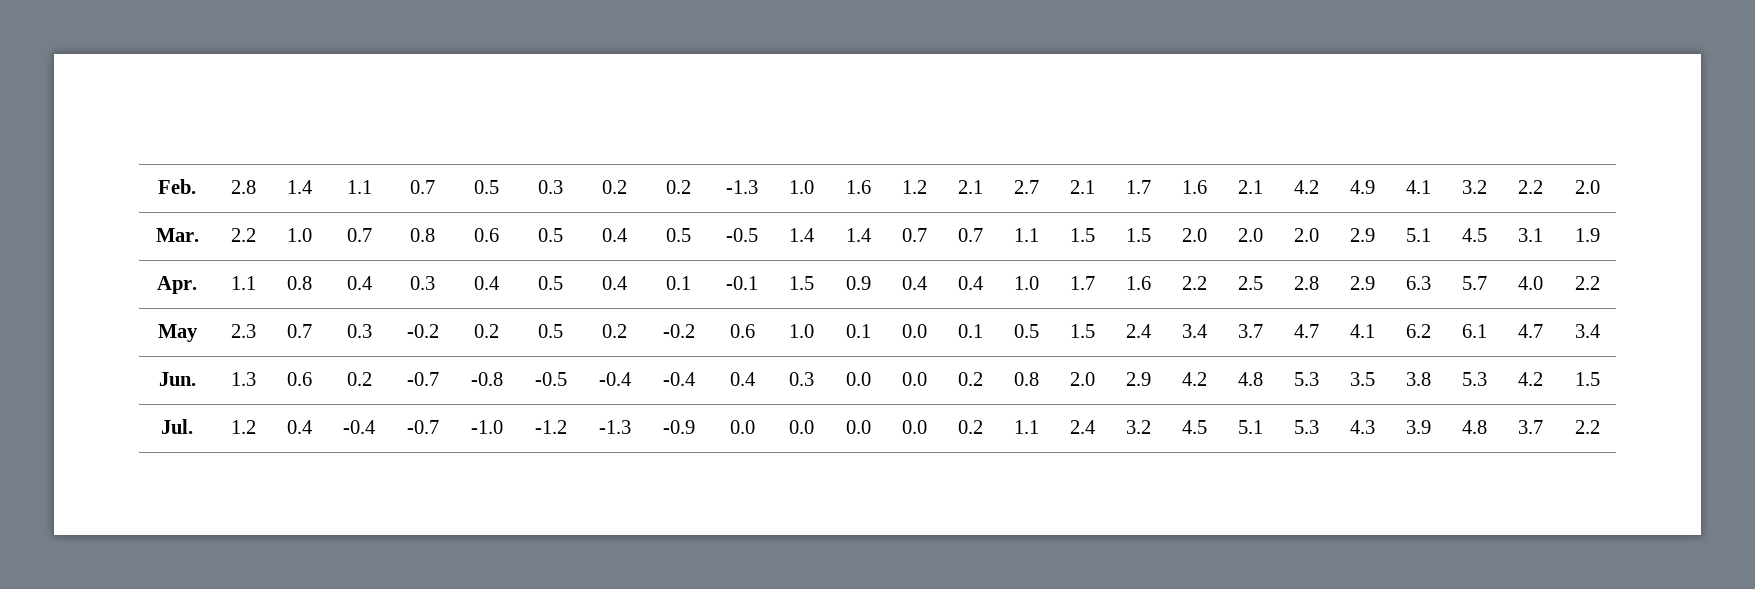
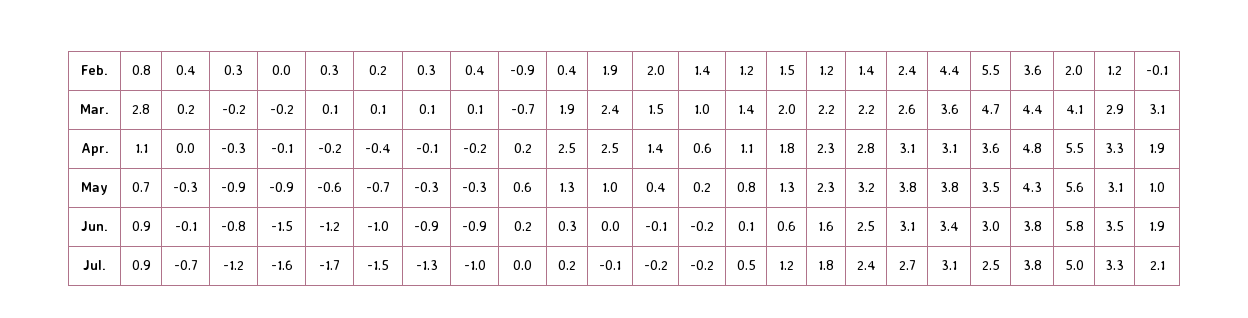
[230,180,256,194] [287,180,312,194] [346,180,372,194] [410,180,435,194] [474,180,499,194] [538,180,563,194] [602,180,627,194] [666,180,691,194] [726,180,758,194] [789,180,814,194] [845,180,871,194] [902,180,927,194] [958,180,983,194] [1014,180,1039,194] [1070,180,1095,194] [1126,180,1151,194] [1182,180,1207,194] [1238,180,1263,194] [1294,180,1319,194] [1350,180,1375,194] [1406,180,1431,194] [1462,180,1487,194] [1518,180,1543,194] [1574,180,1600,194] [155,228,199,242] [230,228,256,242] [287,228,312,242] [346,228,372,242] [410,228,435,242] [474,228,499,242] [538,228,563,242] [602,228,627,242] [666,228,691,242] [726,228,758,242] [789,228,814,242] [845,228,871,242] [902,228,927,242] [958,228,983,242] [1014,228,1039,242] [1070,228,1095,242] [1126,228,1151,242] [1182,228,1207,242] [1238,228,1263,242] [1294,228,1319,242] [1350,228,1375,242] [1406,228,1431,242] [1462,228,1487,242] [1518,228,1543,242] [1574,228,1600,242] [157,276,197,294] [230,276,256,290] [287,276,312,290] [346,276,372,290] [410,276,435,290] [474,276,499,290] [538,276,563,290] [602,276,627,290] [666,276,691,290] [726,276,758,290] [789,276,814,290] [845,276,871,290] [902,276,927,290] [958,276,983,290] [1014,276,1039,290] [1070,276,1095,290] [1126,276,1151,290] [1182,276,1207,290] [1238,276,1263,290] [1294,276,1319,290] [1350,276,1375,290] [1406,276,1431,290] [1462,276,1487,290] [1518,276,1543,290] [1574,276,1600,290] [157,324,198,342] [230,324,256,338] [287,324,312,338] [346,324,372,338] [406,324,439,338] [474,324,499,338] [538,324,563,338] [602,324,627,338] [662,324,695,338] [729,324,755,338] [789,324,814,338] [845,324,871,338] [902,324,927,338] [958,324,983,338] [1014,324,1039,338] [1070,324,1095,338] [1126,324,1151,338] [1182,324,1207,338] [1238,324,1263,338] [1294,324,1319,338] [1350,324,1375,338] [1406,324,1431,338] [1462,324,1487,338] [1518,324,1543,338] [1574,324,1600,338] [158,372,196,386] [230,372,256,386] [287,372,312,386] [346,372,372,386] [406,372,439,386] [470,372,503,386] [534,372,567,386] [598,372,631,386] [662,372,695,386] [729,372,755,386] [789,372,814,386] [845,372,871,386] [902,372,927,386] [958,372,983,386] [1014,372,1039,386] [1070,372,1095,386] [1126,372,1151,386] [1182,372,1207,386] [1238,372,1263,386] [1294,372,1319,386] [1350,372,1375,386] [1406,372,1431,386] [1462,372,1487,386] [1518,372,1543,386] [1574,372,1600,386] [161,419,193,434] [230,420,256,434] [287,420,312,434] [343,420,375,434] [406,420,439,434] [470,420,503,434] [534,420,567,434] [598,420,631,434] [662,420,695,434] [729,420,755,434] [789,420,814,434] [845,420,871,434] [902,420,927,434] [958,420,983,434] [1014,420,1039,434] [1070,420,1095,434] [1126,420,1151,434] [1182,420,1207,434] [1238,420,1263,434] [1294,420,1319,434] [1350,420,1375,434] [1406,420,1431,434] [1462,420,1487,434] [1518,420,1543,434] [1574,420,1600,434] 2.8 | 1.4 | 1.1 | 0.7 | 0.5 | 0.3 | 0.2 | 0.2 | -1.3 | 1.0 | 1.6 | 1.2 | 2.1 | 2.7 | 2.1 | 1.7 | 1.6 | 2.1 | 4.2 | 4.9 | 4.1 | 3.2 | 2.2 | 2.0 // Mar. | 2.2 | 1.0 | 0.7 | 0.8 | 0.6 | 0.5 | 0.4 | 0.5 | -0.5 | 1.4 | 1.4 | 0.7 | 0.7 | 1.1 | 1.5 | 1.5 | 2.0 | 2.0 | 2.0 | 2.9 | 5.1 | 4.5 | 3.1 | 1.9 // Apr. | 1.1 | 0.8 | 0.4 | 0.3 | 0.4 | 0.5 | 0.4 | 0.1 | -0.1 | 1.5 | 0.9 | 0.4 | 0.4 | 1.0 | 1.7 | 1.6 | 2.2 | 2.5 | 2.8 | 2.9 | 6.3 | 5.7 | 4.0 | 2.2 // May | 2.3 | 0.7 | 0.3 | -0.2 | 0.2 | 0.5 | 0.2 | -0.2 | 0.6 | 1.0 | 0.1 | 0.0 | 0.1 | 0.5 | 1.5 | 2.4 | 3.4 | 3.7 | 4.7 | 4.1 | 6.2 | 6.1 | 4.7 | 3.4 // Jun. | 1.3 | 0.6 | 0.2 | -0.7 | -0.8 | -0.5 | -0.4 | -0.4 | 0.4 | 0.3 | 0.0 | 0.0 | 0.2 | 0.8 | 2.0 | 2.9 | 4.2 | 4.8 | 5.3 | 3.5 | 3.8 | 5.3 | 4.2 | 1.5 // Jul. | 1.2 | 0.4 | -0.4 | -0.7 | -1.0 | -1.2 | -1.3 | -0.9 | 0.0 | 0.0 | 0.0 | 0.0 | 0.2 | 1.1 | 2.4 | 3.2 | 4.5 | 5.1 | 5.3 | 4.3 | 3.9 | 4.8 | 3.7 | 2.2 -> [131,65,151,75] [175,65,196,75] [224,65,243,75] [272,65,291,75] [320,65,339,75] [369,65,387,75] [417,65,436,75] [464,65,485,75] [510,65,535,75] [557,65,577,75] [602,65,618,75] [646,65,665,75] [693,66,711,75] [738,66,754,75] [778,65,795,75] [818,66,834,75] [857,66,875,75] [897,66,917,75] [938,66,960,75] [981,65,1000,75] [1022,65,1042,75] [1065,65,1083,75] [1107,66,1122,75] [1146,65,1168,75] [80,104,109,114] [132,104,150,114] [176,104,195,114] [221,104,246,114] [269,104,294,114] [321,104,338,114] [370,104,386,114] [418,104,435,114] [466,104,483,114] [510,104,535,114] [559,104,575,114] [600,105,620,114] [647,104,664,114] [694,104,710,114] [737,105,755,114] [777,104,796,114] [817,105,835,114] [857,105,875,114] [898,104,916,114] [939,104,959,114] [981,104,1000,114] [1021,105,1043,114] [1065,105,1083,114] [1105,104,1124,114] [1149,104,1165,114] [80,143,109,156] [134,144,148,153] [176,143,195,153] [221,143,246,153] [270,143,293,153] [317,143,342,153] [365,143,391,153] [415,143,438,153] [462,143,487,153] [513,143,532,153] [558,143,576,153] [601,143,619,153] [647,144,664,153] [692,143,712,153] [739,144,753,153] [778,143,795,153] [817,143,835,153] [857,143,875,153] [899,143,915,153] [941,143,957,153] [981,143,1000,153] [1022,143,1042,153] [1064,143,1084,153] [1105,143,1124,153] [1149,143,1165,153] [81,182,108,195] [132,182,150,192] [173,182,198,192] [221,182,246,192] [269,182,294,192] [317,182,342,192] [366,182,390,192] [414,182,439,192] [462,182,487,192] [513,182,532,192] [559,182,575,192] [602,182,618,192] [645,182,666,192] [693,182,711,192] [736,182,756,192] [778,182,795,192] [817,182,835,192] [857,182,875,192] [897,182,917,192] [939,182,959,192] [981,182,1000,192] [1022,182,1042,192] [1064,182,1084,192] [1106,182,1123,192] [1149,182,1165,192] [81,221,108,231] [131,221,151,231] [174,221,197,231] [221,221,246,231] [270,221,293,231] [319,222,340,231] [367,221,389,231] [414,221,439,231] [462,221,487,231] [513,221,532,231] [557,221,577,231] [600,221,620,231] [644,221,667,231] [690,221,714,231] [738,221,754,231] [777,221,796,231] [818,221,834,231] [857,221,875,231] [899,221,915,231] [939,221,959,231] [981,221,1000,231] [1022,221,1042,231] [1064,221,1084,231] [1105,221,1124,231] [1149,221,1165,231] [83,260,106,270] [131,260,151,270] [173,260,198,270] [223,261,244,270] [270,260,293,270] [319,260,340,270] [367,260,389,270] [415,260,438,270] [463,260,486,270] [513,260,532,270] [558,260,576,270] [599,260,621,270] [643,260,668,270] [690,260,714,270] [736,260,756,270] [779,261,794,270] [818,260,834,270] [856,261,876,270] [898,260,916,270] [941,260,957,270] [981,260,1000,270] [1022,260,1042,270] [1064,260,1084,270] [1105,260,1124,270] [1149,261,1165,270] 0.8 | 0.4 | 0.3 | 0.0 | 0.3 | 0.2 | 0.3 | 0.4 | -0.9 | 0.4 | 1.9 | 2.0 | 1.4 | 1.2 | 1.5 | 1.2 | 1.4 | 2.4 | 4.4 | 5.5 | 3.6 | 2.0 | 1.2 | -0.1 // Mar. | 2.8 | 0.2 | -0.2 | -0.2 | 0.1 | 0.1 | 0.1 | 0.1 | -0.7 | 1.9 | 2.4 | 1.5 | 1.0 | 1.4 | 2.0 | 2.2 | 2.2 | 2.6 | 3.6 | 4.7 | 4.4 | 4.1 | 2.9 | 3.1 // Apr. | 1.1 | 0.0 | -0.3 | -0.1 | -0.2 | -0.4 | -0.1 | -0.2 | 0.2 | 2.5 | 2.5 | 1.4 | 0.6 | 1.1 | 1.8 | 2.3 | 2.8 | 3.1 | 3.1 | 3.6 | 4.8 | 5.5 | 3.3 | 1.9 // May | 0.7 | -0.3 | -0.9 | -0.9 | -0.6 | -0.7 | -0.3 | -0.3 | 0.6 | 1.3 | 1.0 | 0.4 | 0.2 | 0.8 | 1.3 | 2.3 | 3.2 | 3.8 | 3.8 | 3.5 | 4.3 | 5.6 | 3.1 | 1.0 // Jun. | 0.9 | -0.1 | -0.8 | -1.5 | -1.2 | -1.0 | -0.9 | -0.9 | 0.2 | 0.3 | 0.0 | -0.1 | -0.2 | 0.1 | 0.6 | 1.6 | 2.5 | 3.1 | 3.4 | 3.0 | 3.8 | 5.8 | 3.5 | 1.9 // Jul. | 0.9 | -0.7 | -1.2 | -1.6 | -1.7 | -1.5 | -1.3 | -1.0 | 0.0 | 0.2 | -0.1 | -0.2 | -0.2 | 0.5 | 1.2 | 1.8 | 2.4 | 2.7 | 3.1 | 2.5 | 3.8 | 5.0 | 3.3 | 2.1

